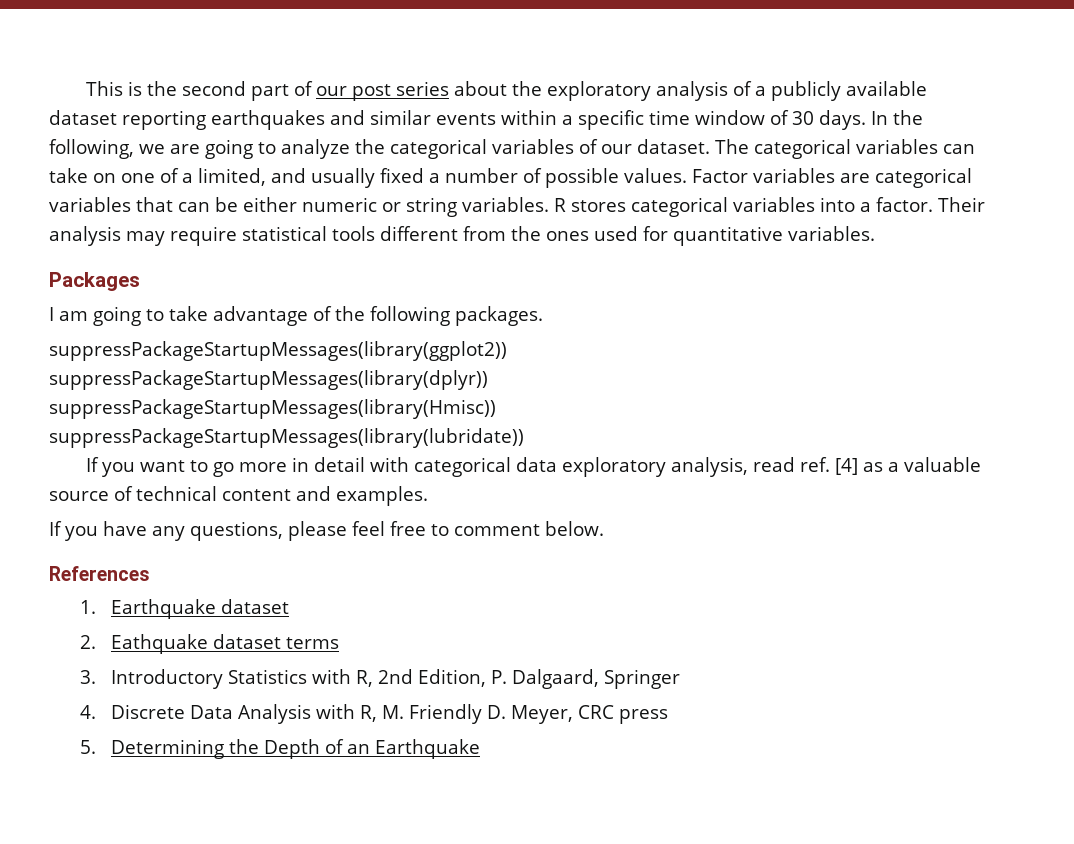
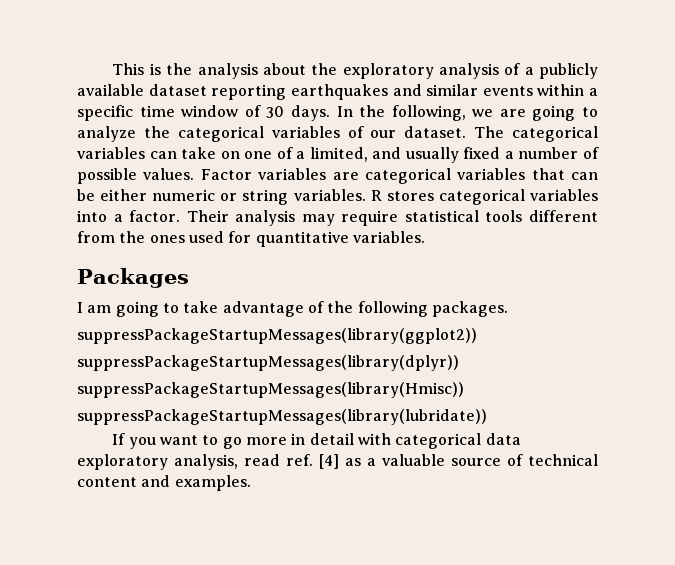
[181,81,449,101] second part of our post series -> [197,63,258,79] analysis
[49,521,604,541] [49,566,150,581] [79,599,289,619] [79,634,339,654] [79,669,680,689] [79,704,668,724] [79,739,480,759] // If you have any questions, please feel free to comment below. // References // 1. Earthquake dataset // 2. Eathquake dataset terms // 3. Introductory Statistics with R, 2nd Edition, P. Dalgaard, Springer // 4. Discrete Data Analysis with R, M. Friendly D. Meyer, CRC press // 5. Determining the Depth of an Earthquake -> (251, 483) none

